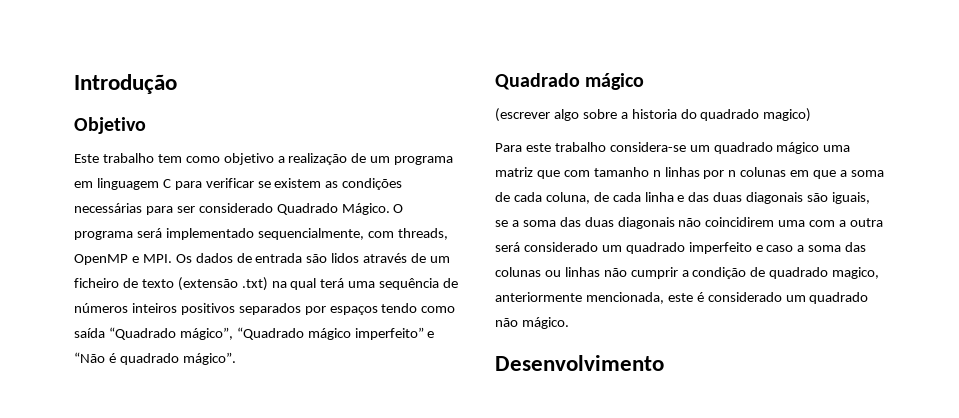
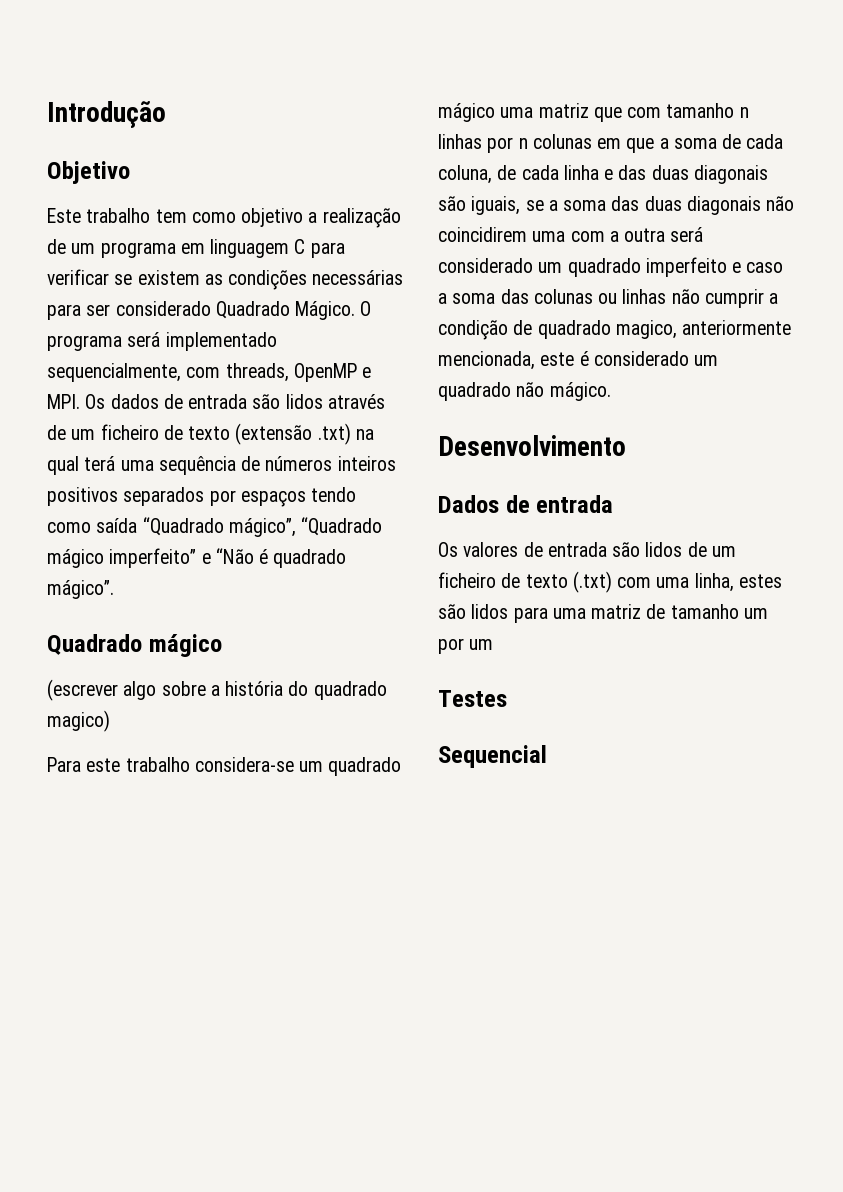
[631,109,677,119] historia -> [225,681,284,696] história
(664, 363) none -> [438,495,614,513] [438,542,736,557] [438,571,782,593] [438,604,768,623] [438,638,494,654] [438,690,507,707] [438,745,547,768] // Dados de entrada // Os valores de entrada são lidos de um ficheiro de texto (.txt) com uma linha, estes são lidos para uma matriz de tamanho um por um // Testes // Sequencial

